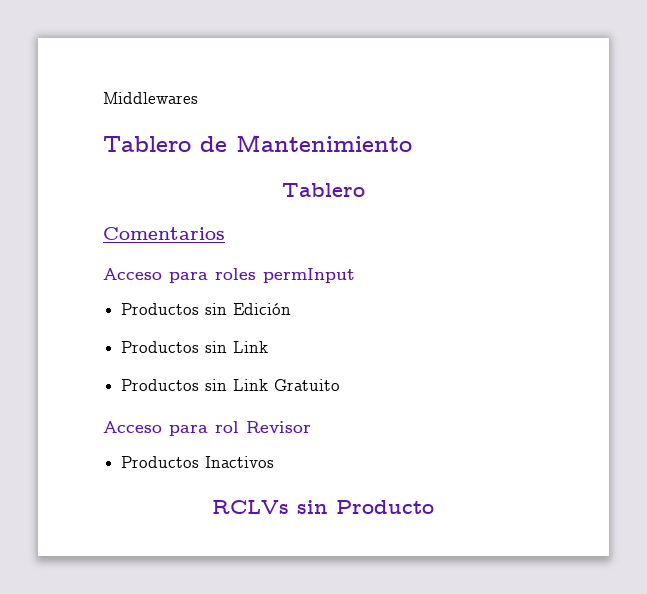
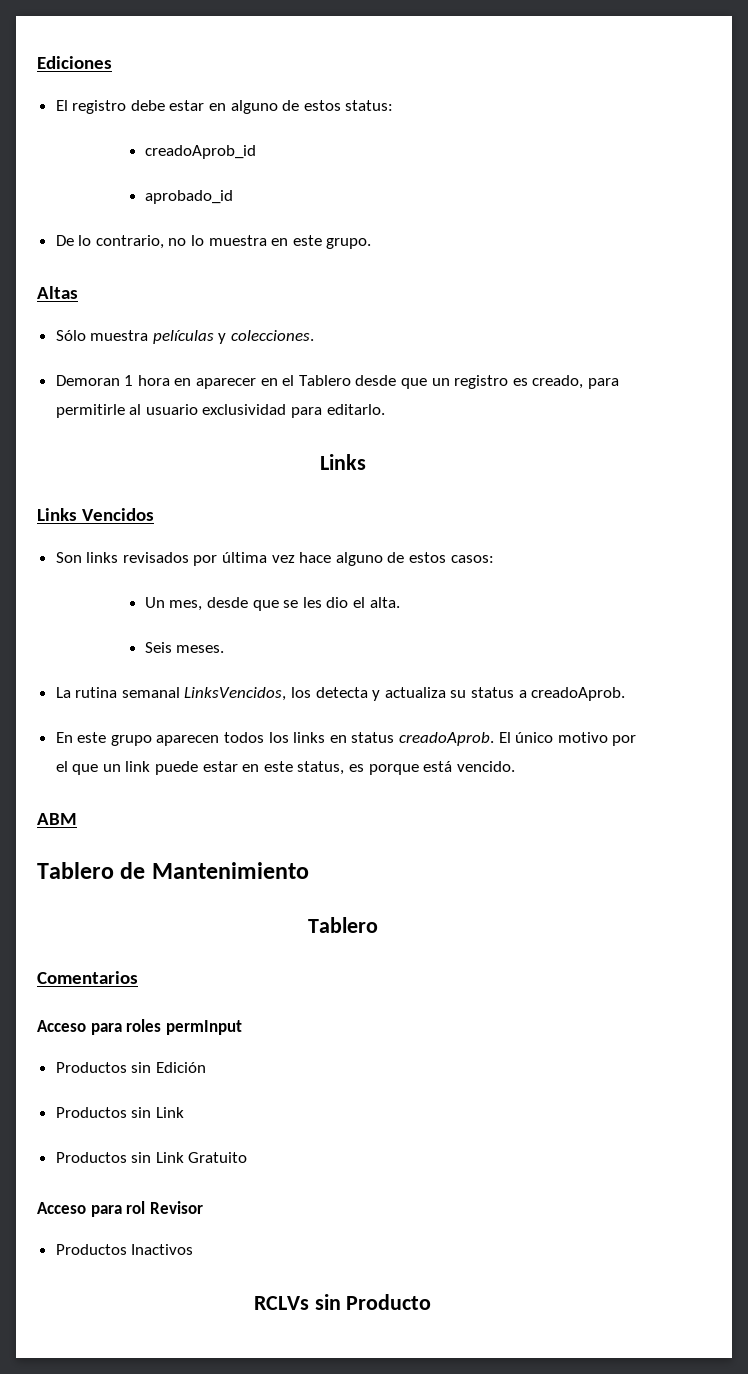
[103,92,198,104] Middlewares -> [37,56,112,69] [55,100,394,114] [144,145,256,159] [144,190,233,204] [55,235,372,249] [37,286,78,299] [55,330,315,344] [55,375,619,389] [55,404,385,418] [319,454,366,470] [37,508,155,521] [55,552,494,566] [144,597,400,611] [144,642,225,653] [55,687,626,701] [55,732,637,746] [55,761,515,775] [37,813,77,825] Ediciones // El registro debe estar en alguno de estos status: // creadoAprob_id // aprobado_id // De lo contrario, no lo muestra en este grupo. // Altas // Sólo muestra películas y colecciones. // Demoran 1 hora en aparecer en el Tablero desde que un registro es creado, para permitirle al usuario exclusividad para editarlo. // Links // Links Vencidos // Son links revisados por última vez hace alguno de estos casos: // Un mes, desde que se les dio el alta. // Seis meses. // La rutina semanal LinksVencidos, los detecta y actualiza su status a creadoAprob. // En este grupo aparecen todos los links en status creadoAprob. El único motivo por el que un link puede estar en este status, es porque está vencido. // ABM

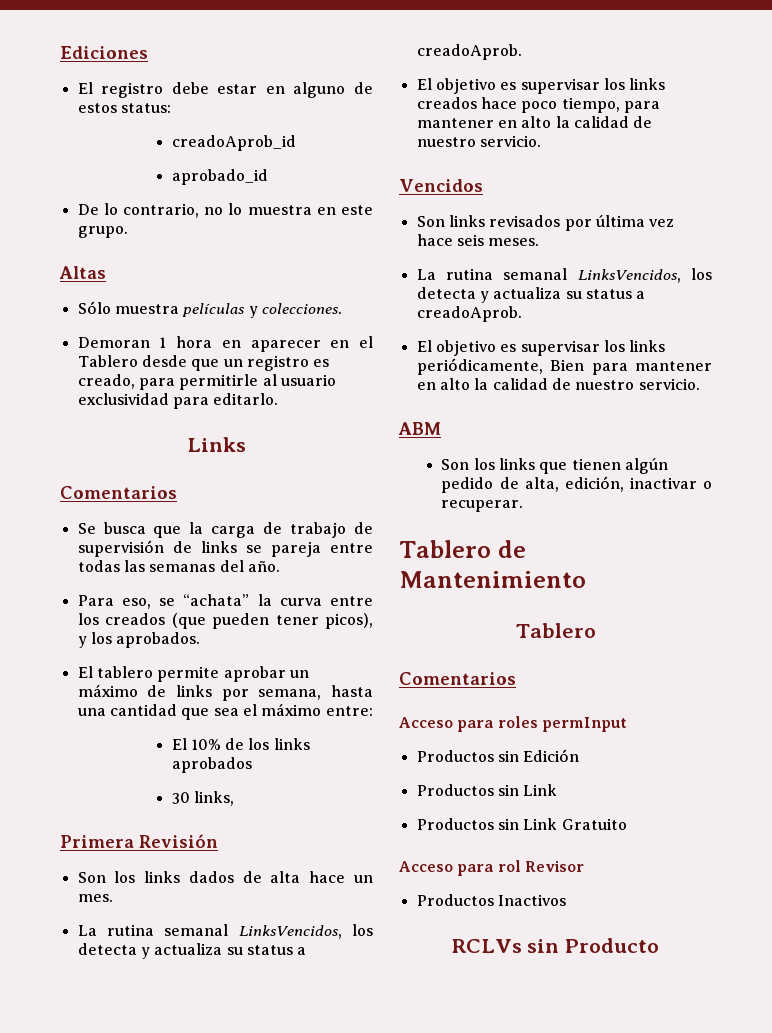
[37,508,77,521] Links -> [60,486,177,499] [77,522,373,538] [77,540,373,557] [77,560,280,572] [77,594,373,609] [77,613,373,629] [77,632,201,648] [77,666,309,682] [77,684,373,701] [77,703,373,720] [171,738,310,750] [171,757,252,773] [171,791,234,806] [60,834,218,848] [77,871,373,883] [77,894,113,902] [77,924,373,939] [77,943,307,959] [416,44,522,60] [416,78,666,94] [416,97,660,113] [416,116,653,128] [416,135,541,147] Comentarios // Se busca que la carga de trabajo de supervisión de links se pareja entre todas las semanas del año. // Para eso, se “achata” la curva entre los creados (que pueden tener picos), y los aprobados. // El tablero permite aprobar un máximo de links por semana, hasta una cantidad que sea el máximo entre: // El 10% de los links aprobados // 30 links, // Primera Revisión // Son los links dados de alta hace un mes. // La rutina semanal LinksVencidos, los detecta y actualiza su status a creadoAprob. // El objetivo es supervisar los links creados hace poco tiempo, para mantener en alto la calidad de nuestro servicio. //
[335,552,494,566] [144,597,400,611] [144,642,172,653] alguno de estos casos: // Un mes, desde que se les dio el alta. // Seis -> [456,234,484,246] seis
[55,732,637,746] [55,761,515,775] [37,813,77,825] En este grupo aparecen todos los links en status creadoAprob. El único motivo por el que un link puede estar en este status, es porque está vencido. // ABM -> [416,340,666,356] [416,358,712,375] [416,378,700,390] [398,422,441,435] [441,458,669,474] [441,476,712,493] [441,500,524,512] El objetivo es supervisar los links periódicamente, Bien para mantener en alto la calidad de nuestro servicio. // ABM // Son los links que tienen algún pedido de alta, edición, inactivar o recuperar.

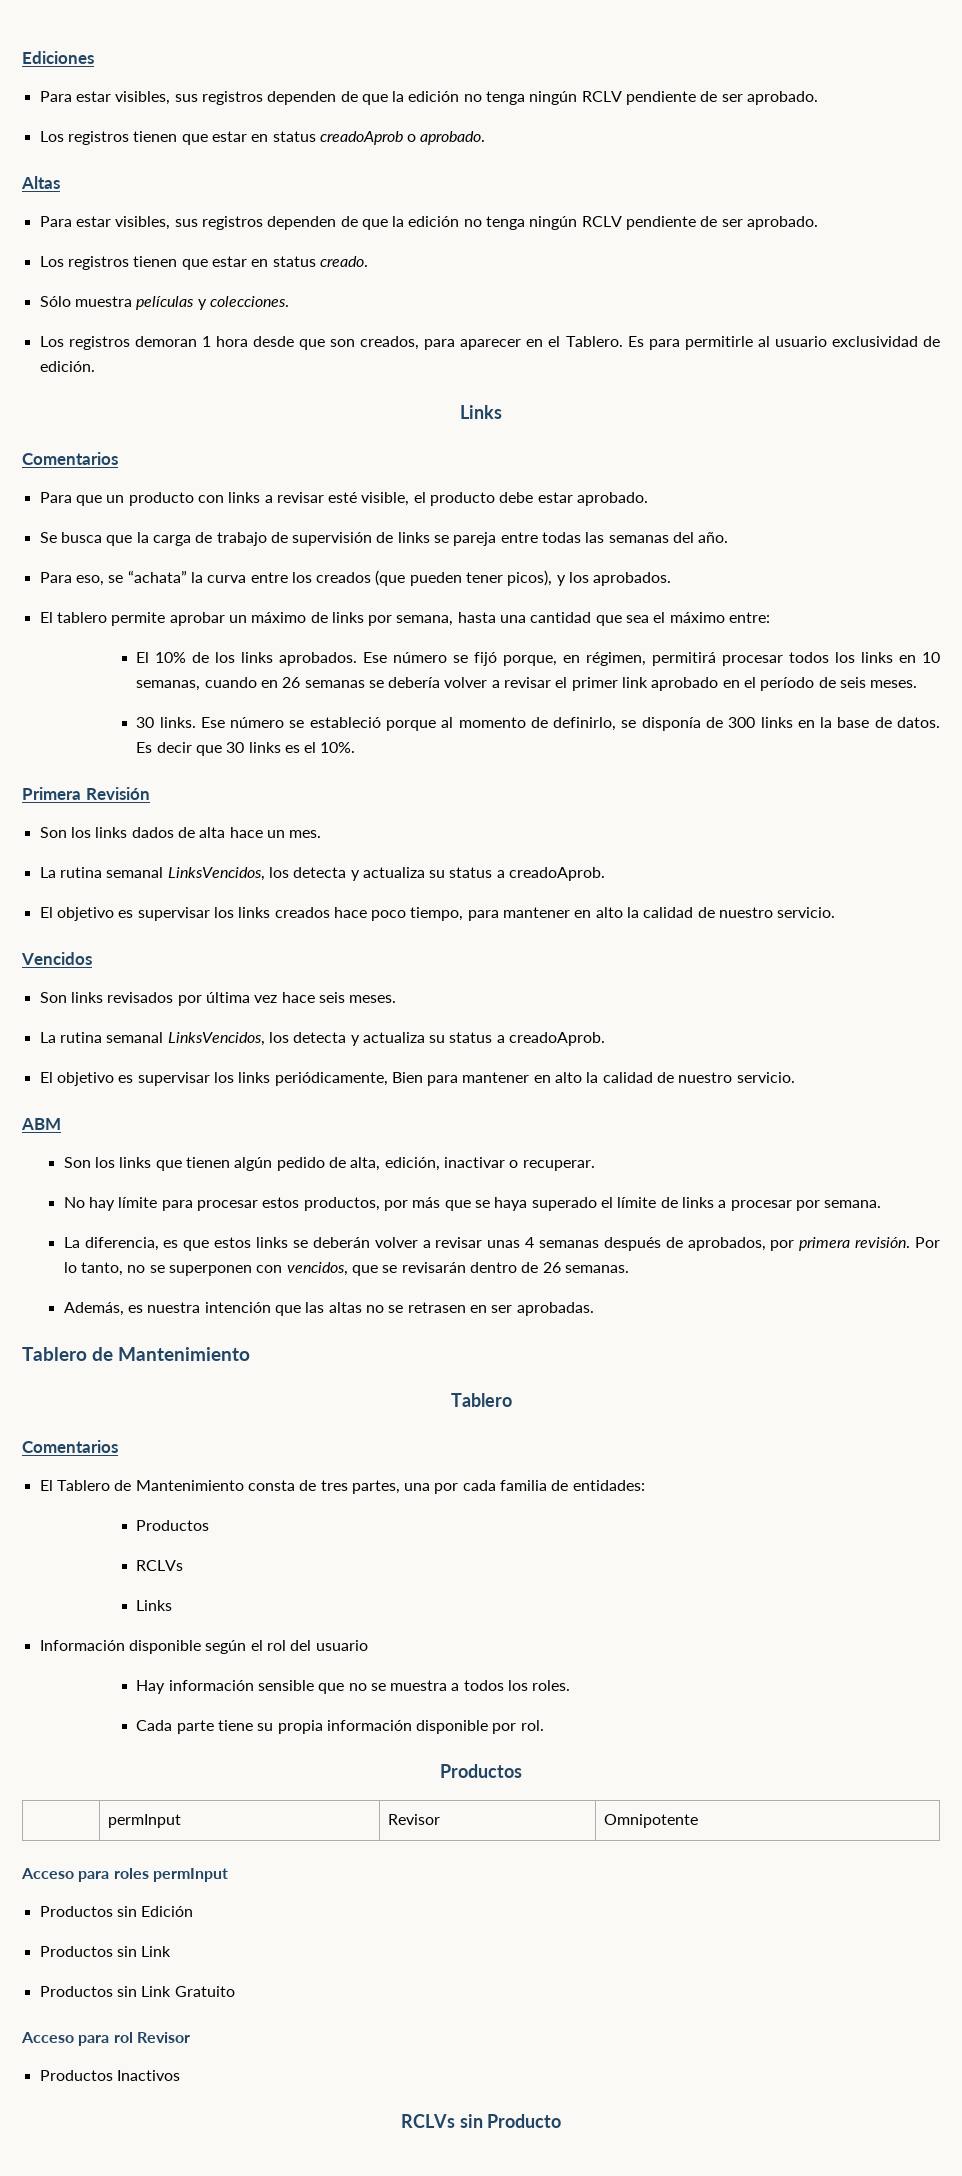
[77,82,373,98] [77,103,171,113] [171,135,296,151] [171,169,268,185] [77,203,373,218] [77,226,128,238] [59,266,106,279] El registro debe estar en alguno de estos status: // creadoAprob_id // aprobado_id // De lo contrario, no lo muestra en este grupo. // Altas -> [39,91,819,105] [39,131,486,145] [21,176,60,189] [39,216,819,230] [39,256,368,270] Para estar visibles, sus registros dependen de que la edición no tenga ningún RCLV pendiente de ser aprobado. // Los registros tienen que estar en status creadoAprob o aprobado. // Altas // Para estar visibles, sus registros dependen de que la edición no tenga ningún RCLV pendiente de ser aprobado. // Los registros tienen que estar en status creado.
[77,336,373,352] [77,355,330,371] [77,374,135,389] Demoran 1 hora en aparecer en el Tablero desde que un registro es creado, -> [39,336,644,350] Los registros demoran 1 hora desde que son creados, para aparecer en el Tablero. Es
[172,393,279,409] para editarlo. -> [923,336,941,347] [39,361,95,372] de edición.
(177, 492) none -> [39,492,649,506] // Para que un producto con links a revisar esté visible, el producto debe estar aprobado.
[171,757,252,773] [171,791,234,806] aprobados // 30 links, -> [279,652,941,666] [136,677,918,691] [136,717,941,731] [136,742,356,756] aprobados. Ese número se fijó porque, en régimen, permitirá procesar todos los links en 10 semanas, cuando en 26 semanas se debería volver a revisar el primer link aprobado en el período de seis meses. // 30 links. Ese número se estableció porque al momento de definirlo, se disponía de 300 links en la base de datos. Es decir que 30 links es el 10%.
(524, 506) none -> [63,1197,882,1211] [63,1237,940,1251] [63,1262,629,1276] [63,1302,594,1316] // No hay límite para procesar estos productos, por más que se haya superado el límite de links a procesar por semana. // La diferencia, es que estos links se deberán volver a revisar unas 4 semanas después de aprobados, por primera revisión. Por lo tanto, no se superponen con vencidos, que se revisarán dentro de 26 semanas. // Además, es nuestra intención que las altas no se retrasen en ser aprobadas.
(516, 678) none -> [39,1480,645,1494] [136,1520,210,1531] [136,1560,184,1571] [136,1600,173,1611] [39,1640,368,1654] [136,1680,571,1694] [136,1720,544,1734] [440,1764,522,1778] [107,1814,181,1828] [387,1814,440,1825] [603,1814,698,1828] // El Tablero de Mantenimiento consta de tres partes, una por cada familia de entidades: // Productos // RCLVs // Links // Información disponible según el rol del usuario // Hay información sensible que no se muestra a todos los roles. // Cada parte tiene su propia información disponible por rol. // Productos // | permInput | Revisor | Omnipotente

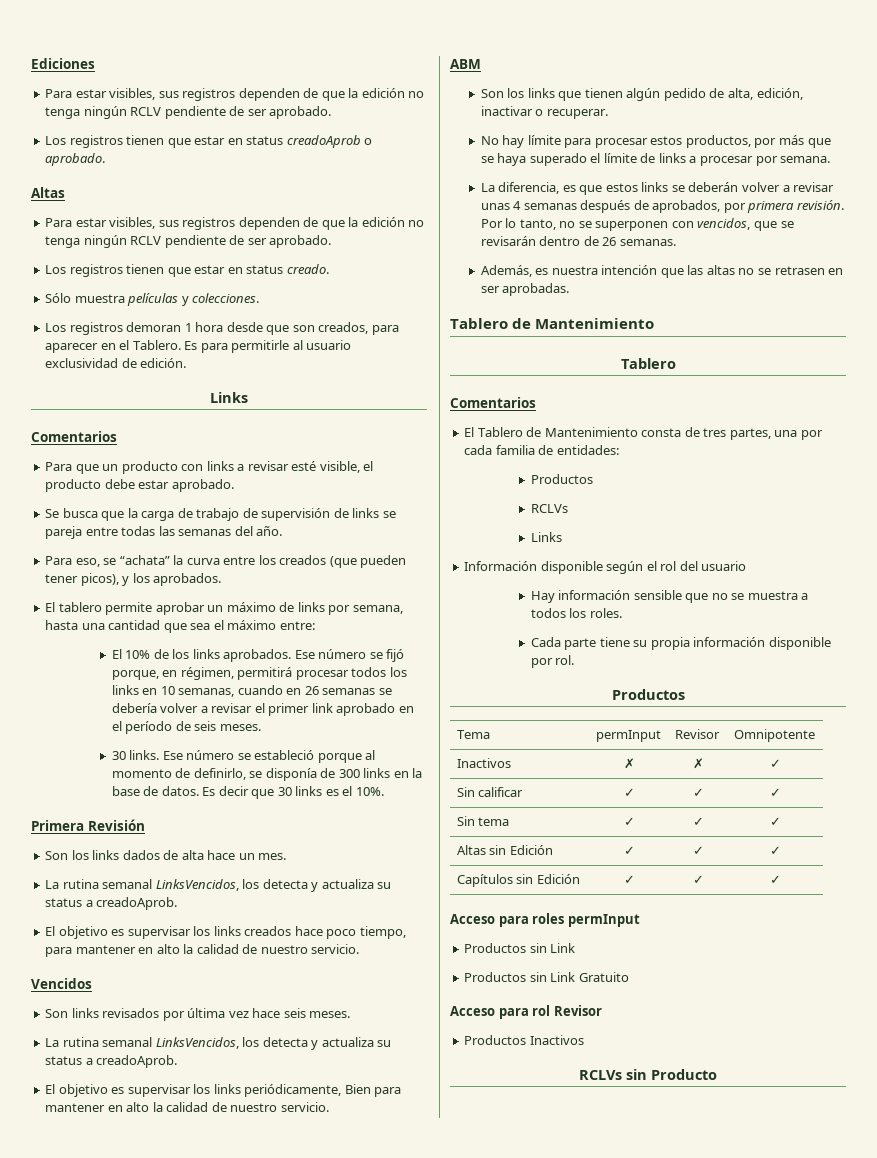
(522, 1771) none -> [456,730,490,739] Tema
(698, 1821) none -> [456,758,511,768] [623,758,635,769] [692,758,704,769] [769,759,781,768] [456,787,524,797] [623,788,635,797] [692,788,704,797] [769,788,781,797] [456,816,510,826] [623,817,635,826] [692,817,704,826] [769,817,781,826] [456,845,553,855] [623,846,635,855] [692,846,704,855] [769,846,781,855] [456,874,580,887] [623,875,635,884] [692,875,704,884] [769,875,781,884] // Inactivos | ✗ | ✗ | ✓ // Sin calificar | ✓ | ✓ | ✓ // Sin tema | ✓ | ✓ | ✓ // Altas sin Edición | ✓ | ✓ | ✓ // Capítulos sin Edición | ✓ | ✓ | ✓
[39,1906,194,1917] // Productos sin Edición -> (640, 920) none

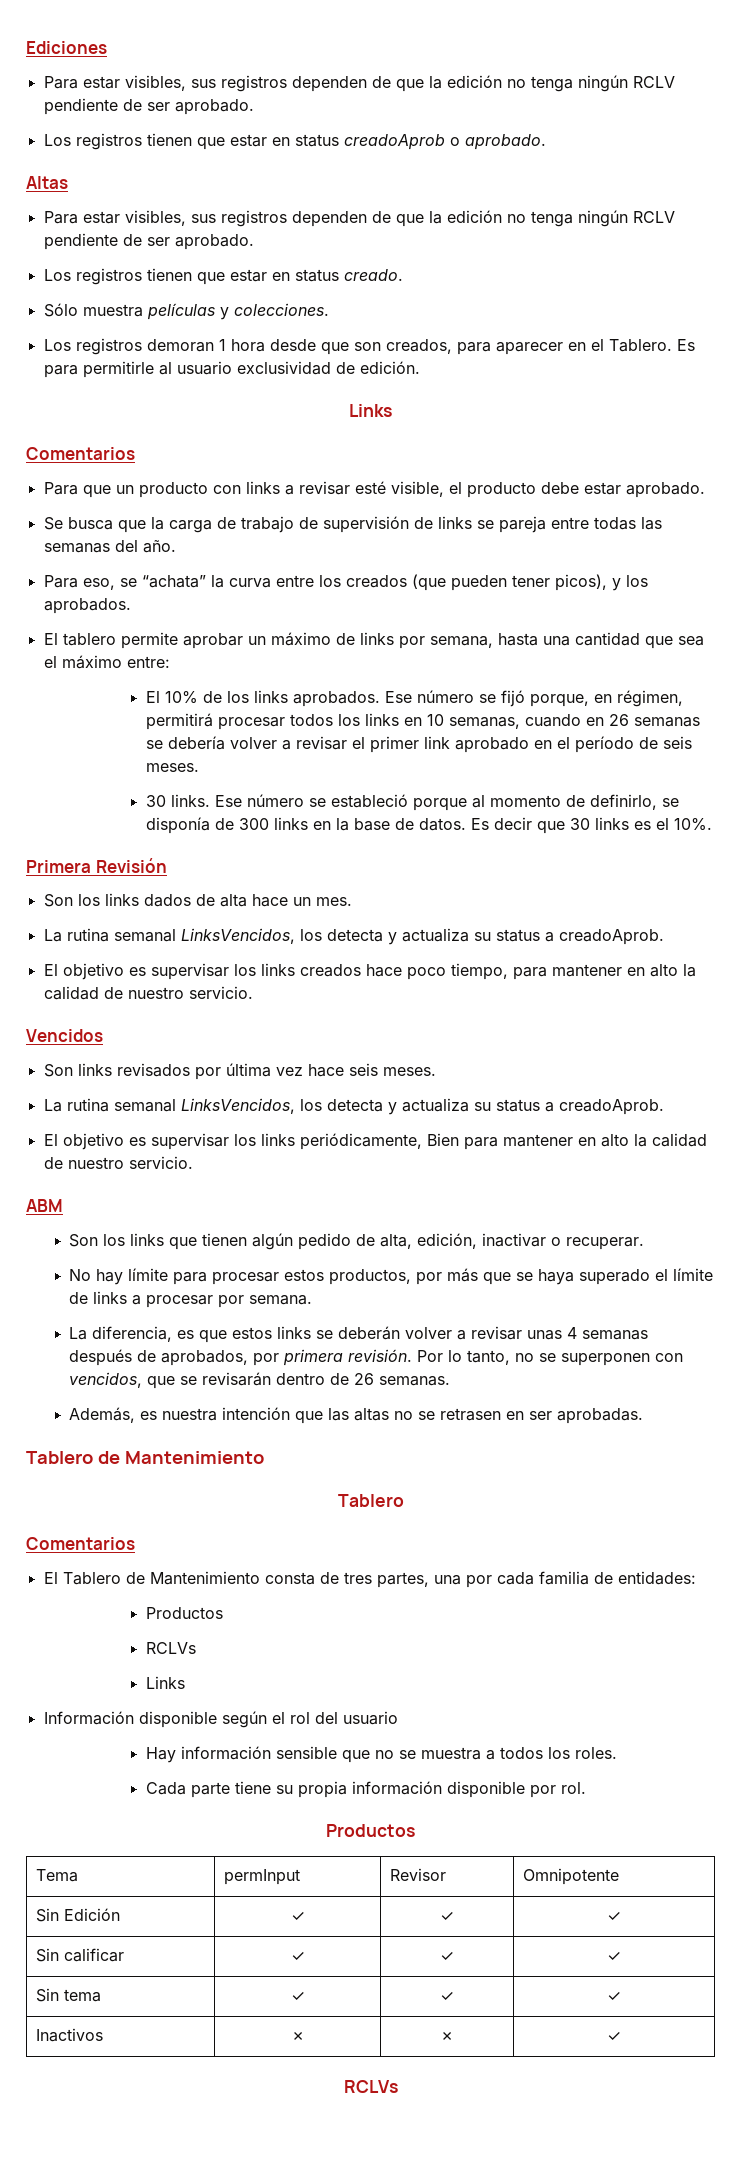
[456,758,511,768] [623,758,635,769] [692,758,704,769] Inactivos | ✗ | ✗ -> [36,1908,121,1922] [290,1911,305,1921] [440,1911,454,1921] Sin Edición | ✓ | ✓
[456,845,553,855] [623,846,635,855] [692,846,704,855] [769,846,781,855] [456,874,580,887] [623,875,635,884] [692,875,704,884] [769,875,781,884] [450,913,640,927] [464,943,576,953] [464,972,629,982] [450,1005,602,1019] [464,1035,584,1045] [579,1069,717,1080] Altas sin Edición | ✓ | ✓ | ✓ // Capítulos sin Edición | ✓ | ✓ | ✓ // Acceso para roles permInput // Productos sin Link // Productos sin Link Gratuito // Acceso para rol Revisor // Productos Inactivos // RCLVs sin Producto -> [36,2028,104,2042] [290,2032,305,2041] [440,2032,454,2041] [607,2031,621,2041] [343,2080,398,2093] Inactivos | ✗ | ✗ | ✓ // RCLVs

